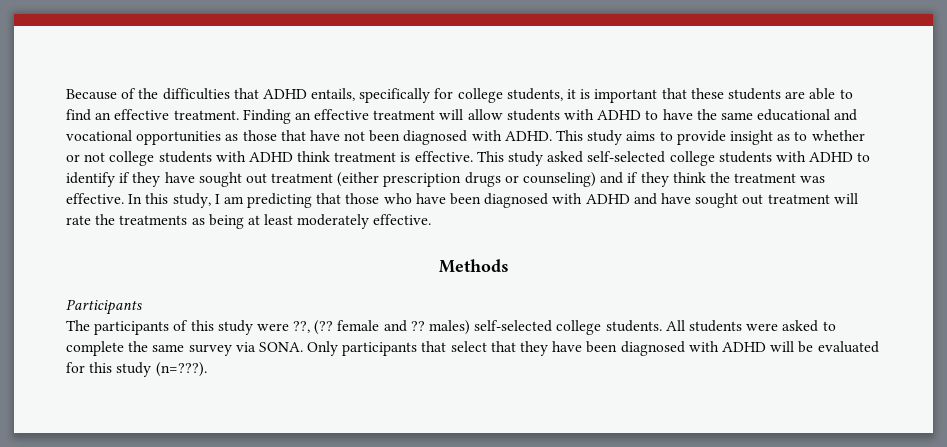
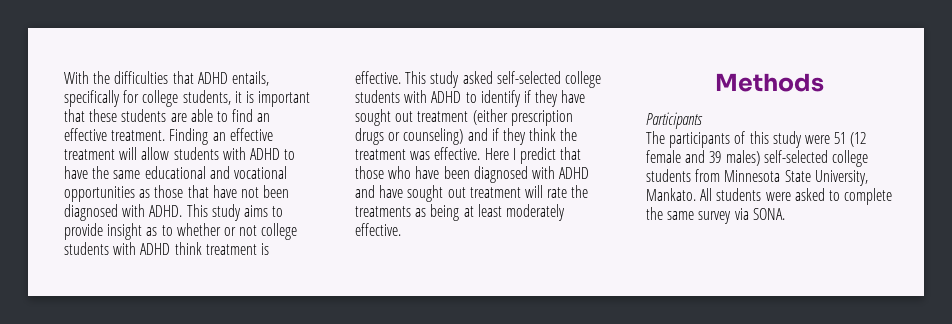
[66,88,137,100] Because of -> [64,71,89,84] With
[128,193,313,208] In this study, I am predicting -> [484,147,556,164] Here I predict
[293,320,334,335] ??, (?? -> [834,132,867,147] 51 (12
[410,321,425,331] ?? -> [709,151,722,163] 39
[605,320,662,332] students. -> [646,169,868,186] [646,188,696,201] students from Minnesota State University, Mankato.
[307,341,879,356] [66,362,207,377] Only participants that select that they have been diagnosed with ADHD will be evaluated for this study (n=???). -> (785, 214) none

